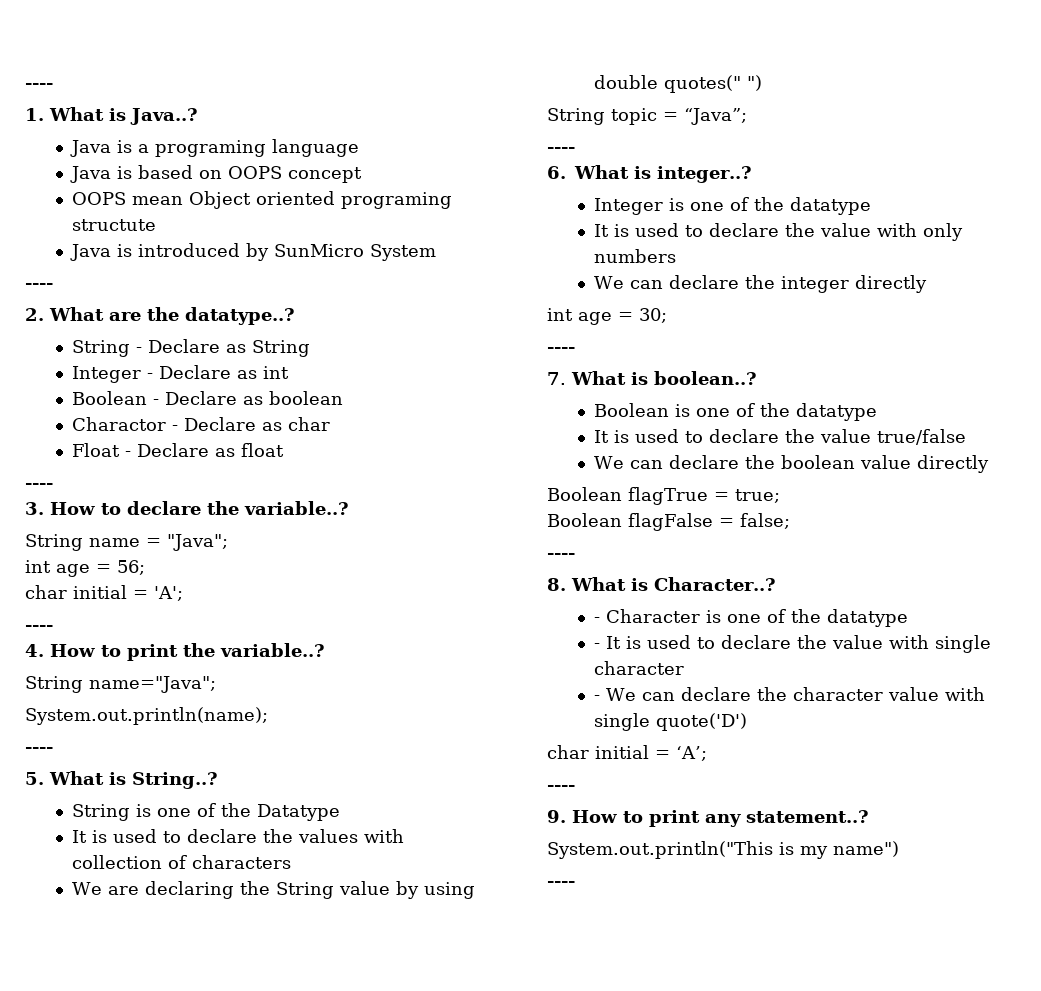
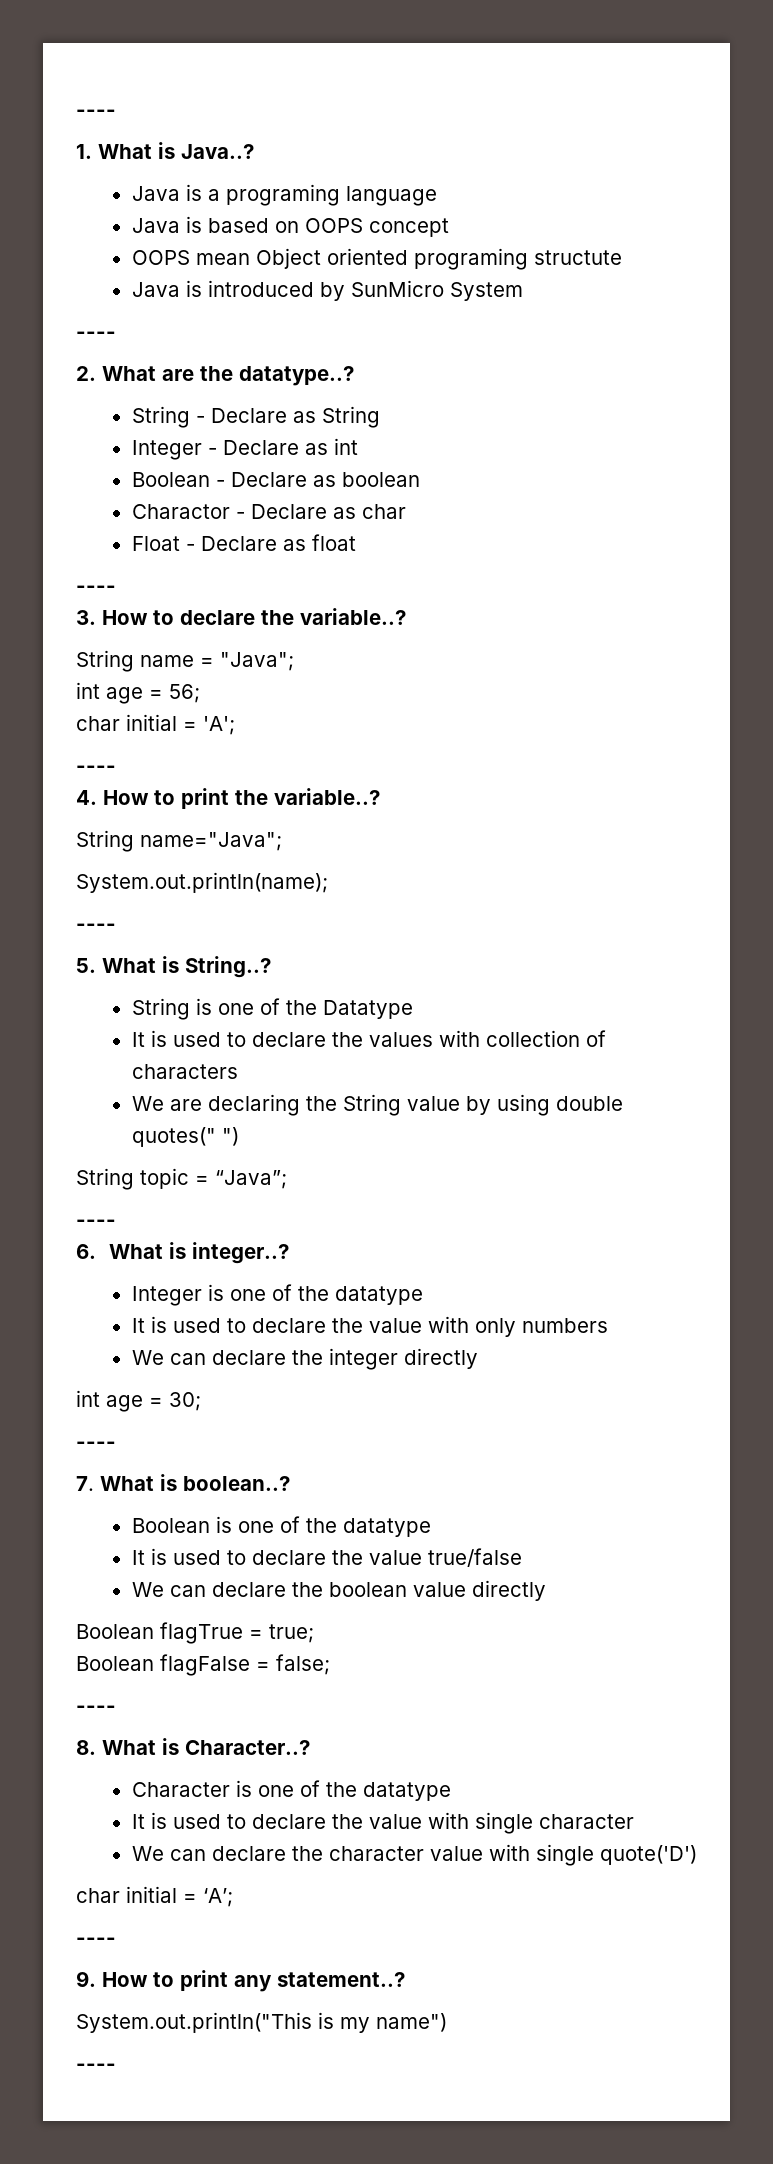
[594,617,601,623] - -> (310, 1747) none
[594,643,601,649] - -> (451, 1791) none
[594,695,601,701] - -> (634, 1821) none

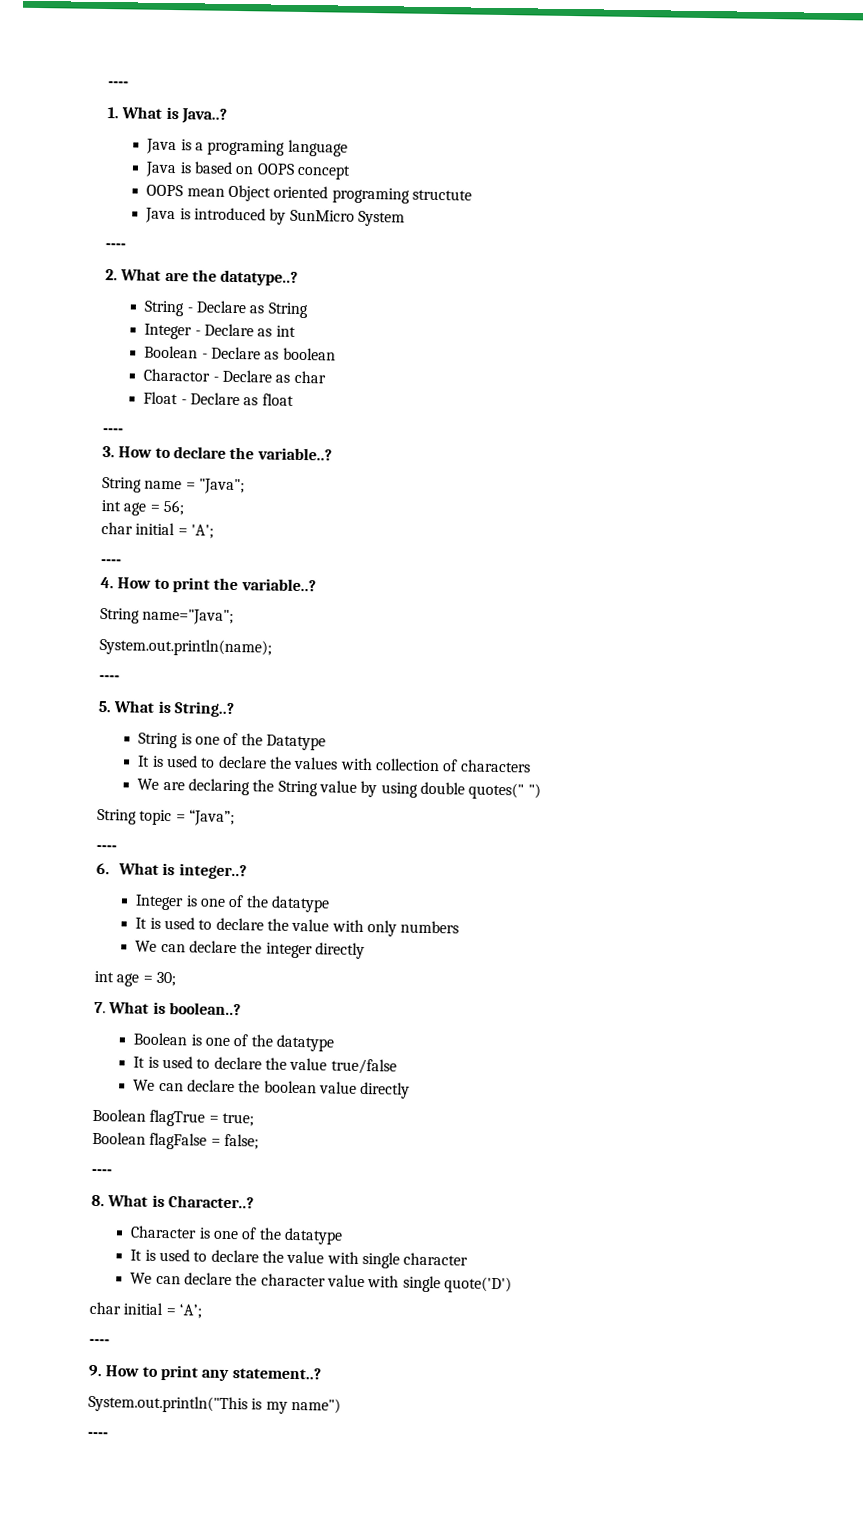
[76,1441,116,1449] // ---- -> (176, 979) none

